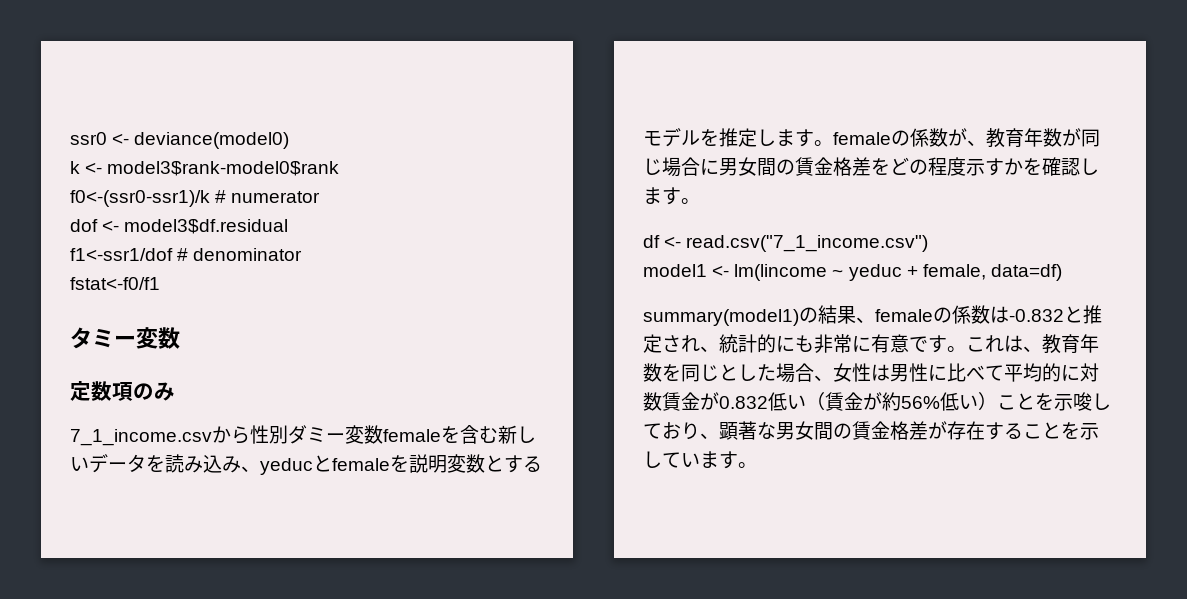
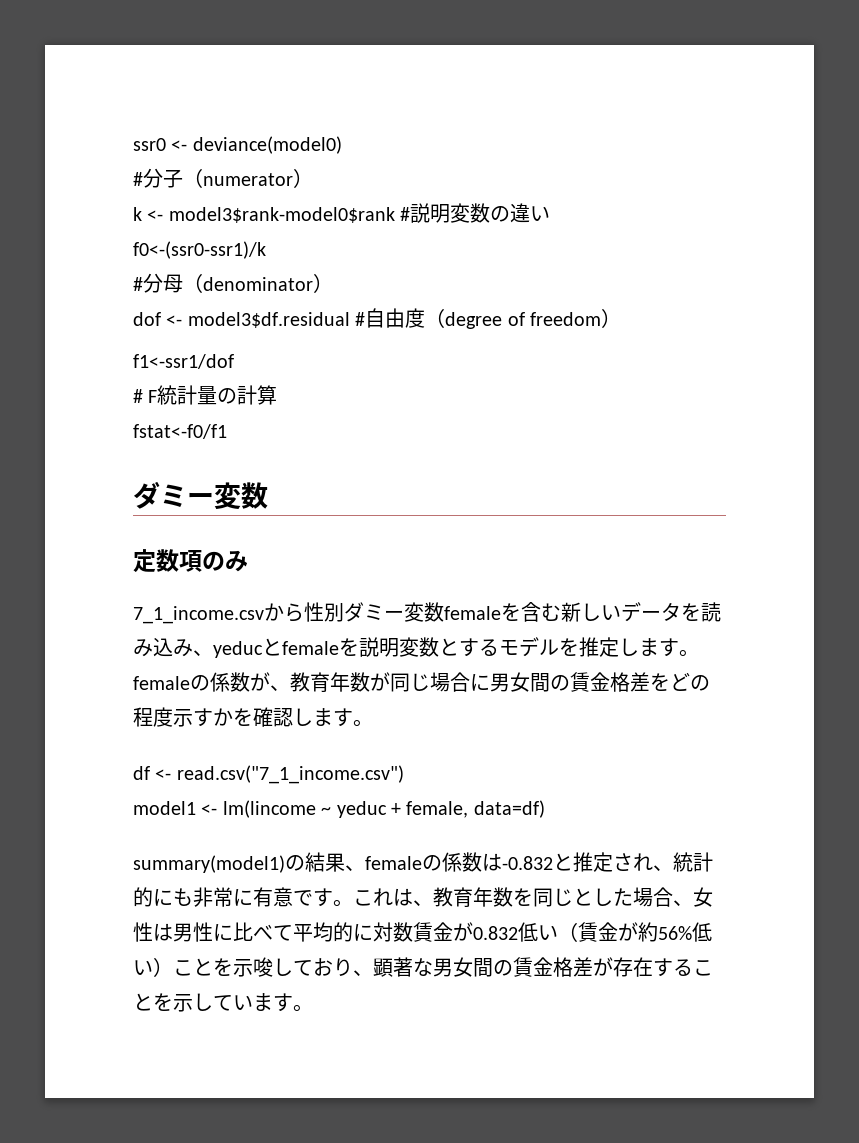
(290, 140) none -> [133,168,313,188] // #分子（numerator）
[70,190,321,207] [70,219,289,234] [70,248,303,261] // f0<-(ssr0-ssr1)/k # numerator // dof <- model3$df.residual // f1<-ssr1/dof # denominator -> [400,203,551,223] [133,241,266,259] [133,273,333,293] [133,308,621,329] [133,354,234,369] [133,385,278,405] #説明変数の違い // f0<-(ssr0-ssr1)/k // #分母（denominator） // dof <- model3$df.residual #自由度（degree of freedom） // f1<-ssr1/dof // # F統計量の計算
[70,327,92,349] タ -> [133,481,160,509] ダ

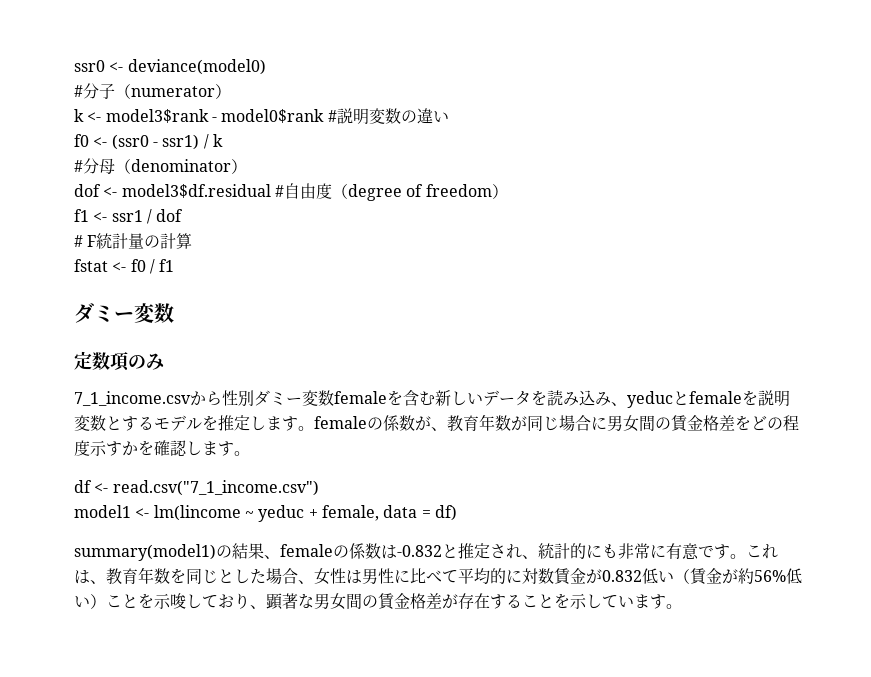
[168,207,395,223] model3$rank-model0$rank -> [105,109,325,123] model3$rank - model0$rank
[133,241,266,259] f0<-(ssr0-ssr1)/k -> [74,134,223,150] f0 <- (ssr0 - ssr1) / k
[133,354,234,369] f1<-ssr1/dof -> [74,209,184,224] f1 <- ssr1 / dof
[133,424,227,439] fstat<-f0/f1 -> [74,259,175,274] fstat <- f0 / f1
[473,800,545,818] data=df) -> [383,505,457,521] data = df)

